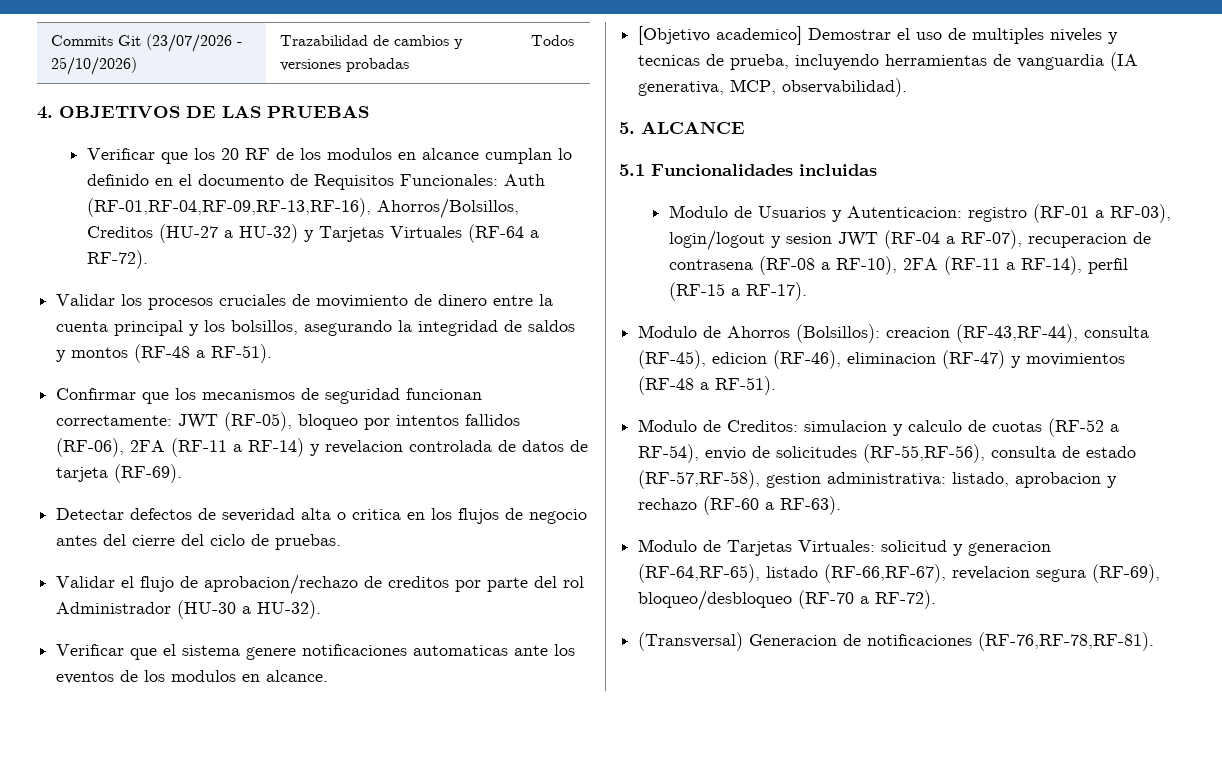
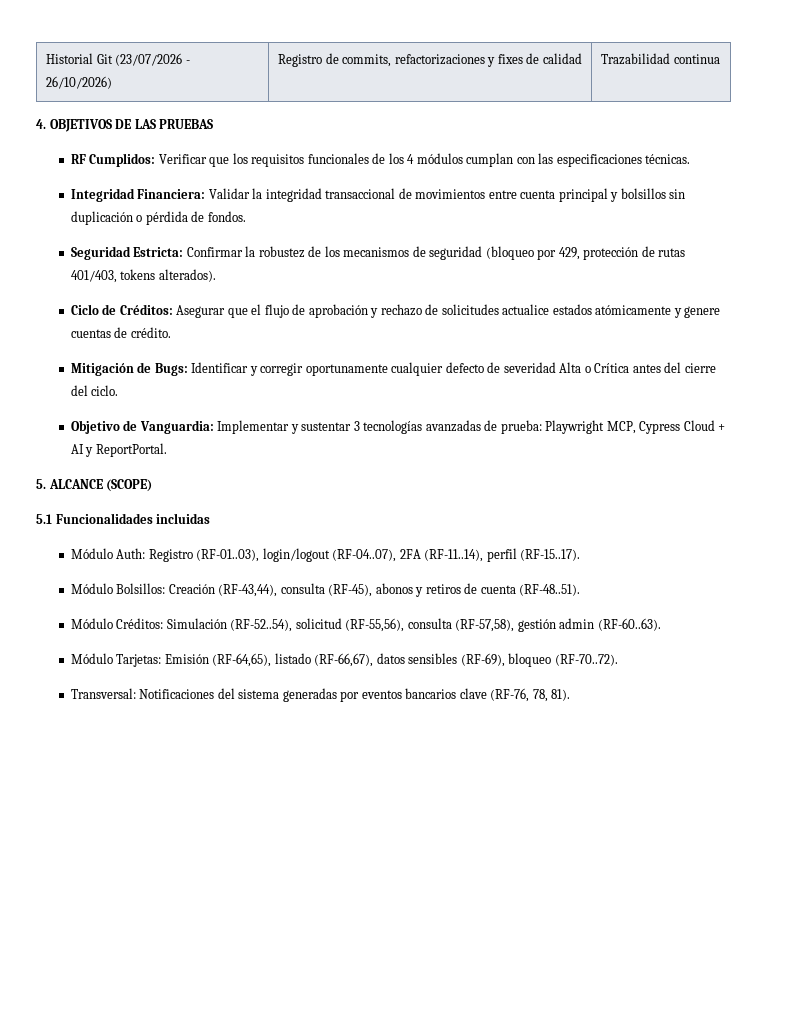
[50,35,113,46] Commits -> [46,53,94,64] Historial
[50,57,137,75] [279,35,463,49] [279,58,409,72] [530,35,574,46] 25/10/2026) | Trazabilidad de cambios y versiones probadas | Todos -> [46,76,113,89] [278,53,582,67] [601,53,720,65] 26/10/2026) | Registro de commits, refactorizaciones y fixes de calidad | Trazabilidad continua
(369, 111) none -> [70,153,156,167] RF Cumplidos:
[220,148,572,164] [86,174,545,190] [86,198,519,219] [86,224,539,243] [86,250,148,269] [56,294,554,310] [56,320,576,336] [56,344,273,363] [56,388,483,404] [56,412,521,431] [56,438,589,457] [56,464,183,483] [56,508,588,524] [56,534,342,550] [56,574,585,595] [56,600,322,619] [56,644,576,660] [56,670,329,684] [638,26,1119,45] [638,52,1139,71] [638,78,908,97] 20 RF de los modulos en alcance cumplan lo definido en el documento de Requisitos Funcionales: Auth (RF-01,RF-04,RF-09,RF-13,RF-16), Ahorros/Bolsillos, Creditos (HU-27 a HU-32) y Tarjetas Virtuales (RF-64 a RF-72). // Validar los procesos cruciales de movimiento de dinero entre la cuenta principal y los bolsillos, asegurando la integridad de saldos y montos (RF-48 a RF-51). // Confirmar que los mecanismos de seguridad funcionan correctamente: JWT (RF-05), bloqueo por intentos fallidos (RF-06), 2FA (RF-11 a RF-14) y revelacion controlada de datos de tarjeta (RF-69). // Detectar defectos de severidad alta o critica en los flujos de negocio antes del cierre del ciclo de pruebas. // Validar el flujo de aprobacion/rechazo de creditos por parte del rol Administrador (HU-30 a HU-32). // Verificar que el sistema genere notificaciones automaticas ante los eventos de los modulos en alcance. // [Objetivo academico] Demostrar el uso de multiples niveles y tecnicas de prueba, incluyendo herramientas de vanguardia (IA generativa, MCP, observabilidad). -> [251,153,691,167] [70,188,686,202] [70,211,246,225] [70,246,686,260] [70,269,216,283] [70,304,721,318] [70,327,171,338] [70,362,716,376] [70,385,119,396] [70,420,726,434] [70,443,167,457] requisitos funcionales de los 4 módulos cumplan con las especificaciones técnicas. // Integridad Financiera: Validar la integridad transaccional de movimientos entre cuenta principal y bolsillos sin duplicación o pérdida de fondos. // Seguridad Estricta: Confirmar la robustez de los mecanismos de seguridad (bloqueo por 429, protección de rutas 401/403, tokens alterados). // Ciclo de Créditos: Asegurar que el flujo de aprobación y rechazo de solicitudes actualice estados atómicamente y genere cuentas de crédito. // Mitigación de Bugs: Identificar y corregir oportunamente cualquier defecto de severidad Alta o Crítica antes del cierre del ciclo. // Objetivo de Vanguardia: Implementar y sustentar 3 tecnologías avanzadas de prueba: Playwright MCP, Cypress Cloud + AI y ReportPortal.
(745, 127) none -> [106,479,153,492] (SCOPE)
[668,204,1171,223] [668,230,1151,251] [668,256,1128,275] [668,282,807,301] [638,324,1150,343] [638,350,1126,369] [638,376,777,395] [638,418,1120,437] [638,444,1137,463] [638,470,1118,489] [638,496,842,515] [638,539,1052,556] [638,564,1161,583] [638,590,937,611] [638,632,1155,651] Modulo de Usuarios y Autenticacion: registro (RF-01 a RF-03), login/logout y sesion JWT (RF-04 a RF-07), recuperacion de contrasena (RF-08 a RF-10), 2FA (RF-11 a RF-14), perfil (RF-15 a RF-17). // Modulo de Ahorros (Bolsillos): creacion (RF-43,RF-44), consulta (RF-45), edicion (RF-46), eliminacion (RF-47) y movimientos (RF-48 a RF-51). // Modulo de Creditos: simulacion y calculo de cuotas (RF-52 a RF-54), envio de solicitudes (RF-55,RF-56), consulta de estado (RF-57,RF-58), gestion administrativa: listado, aprobacion y rechazo (RF-60 a RF-63). // Modulo de Tarjetas Virtuales: solicitud y generacion (RF-64,RF-65), listado (RF-66,RF-67), revelacion segura (RF-69), bloqueo/desbloqueo (RF-70 a RF-72). // (Transversal) Generacion de notificaciones (RF-76,RF-78,RF-81). -> [70,548,581,562] [70,583,581,597] [70,618,661,632] [70,653,618,667] [70,688,571,702] Módulo Auth: Registro (RF-01..03), login/logout (RF-04..07), 2FA (RF-11..14), perfil (RF-15..17). // Módulo Bolsillos: Creación (RF-43,44), consulta (RF-45), abonos y retiros de cuenta (RF-48..51). // Módulo Créditos: Simulación (RF-52..54), solicitud (RF-55,56), consulta (RF-57,58), gestión admin (RF-60..63). // Módulo Tarjetas: Emisión (RF-64,65), listado (RF-66,67), datos sensibles (RF-69), bloqueo (RF-70..72). // Transversal: Notificaciones del sistema generadas por eventos bancarios clave (RF-76, 78, 81).

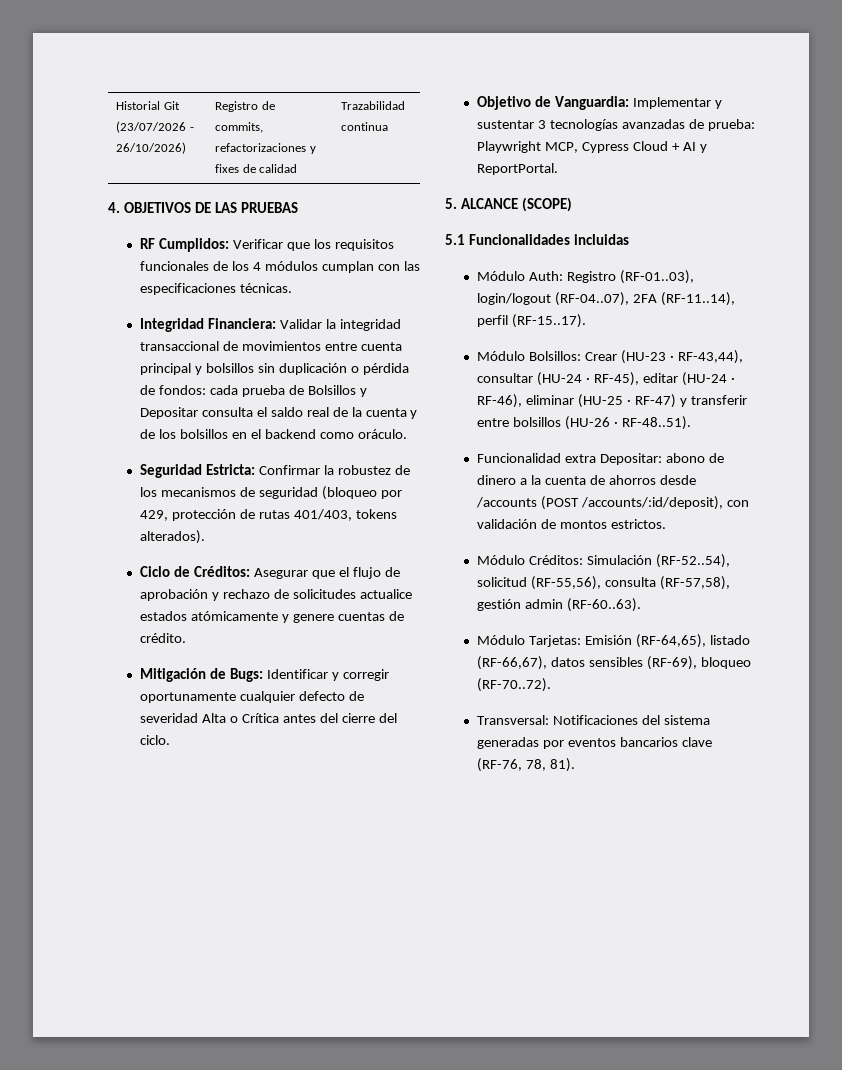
[207,211,246,222] fondos. -> [159,385,367,397] [140,407,418,419] [140,429,407,439] fondos: cada prueba de Bolsillos y Depositar consulta el saldo real de la cuenta y de los bolsillos en el backend como oráculo.
[168,583,581,597] Creación (RF-43,44), consulta (RF-45), abonos y retiros de cuenta (RF-48..51). -> [584,350,743,364] [477,372,735,386] [477,394,747,408] [477,416,691,430] [477,453,724,465] [477,475,696,485] [476,496,749,510] [477,519,666,529] Crear (HU-23 · RF-43,44), consultar (HU-24 · RF-45), editar (HU-24 · RF-46), eliminar (HU-25 · RF-47) y transferir entre bolsillos (HU-26 · RF-48..51). // Funcionalidad extra Depositar: abono de dinero a la cuenta de ahorros desde /accounts (POST /accounts/:id/deposit), con validación de montos estrictos.

